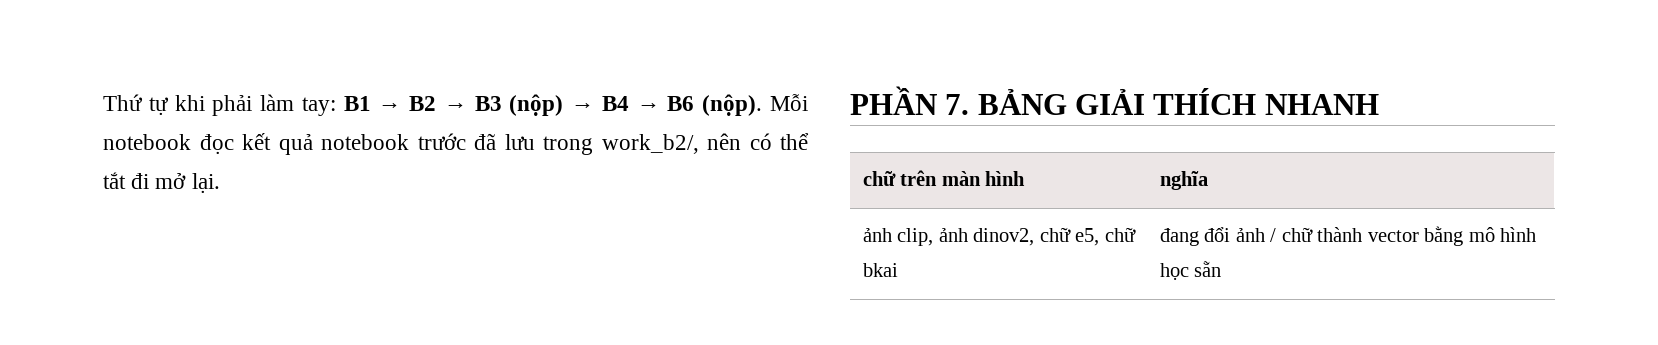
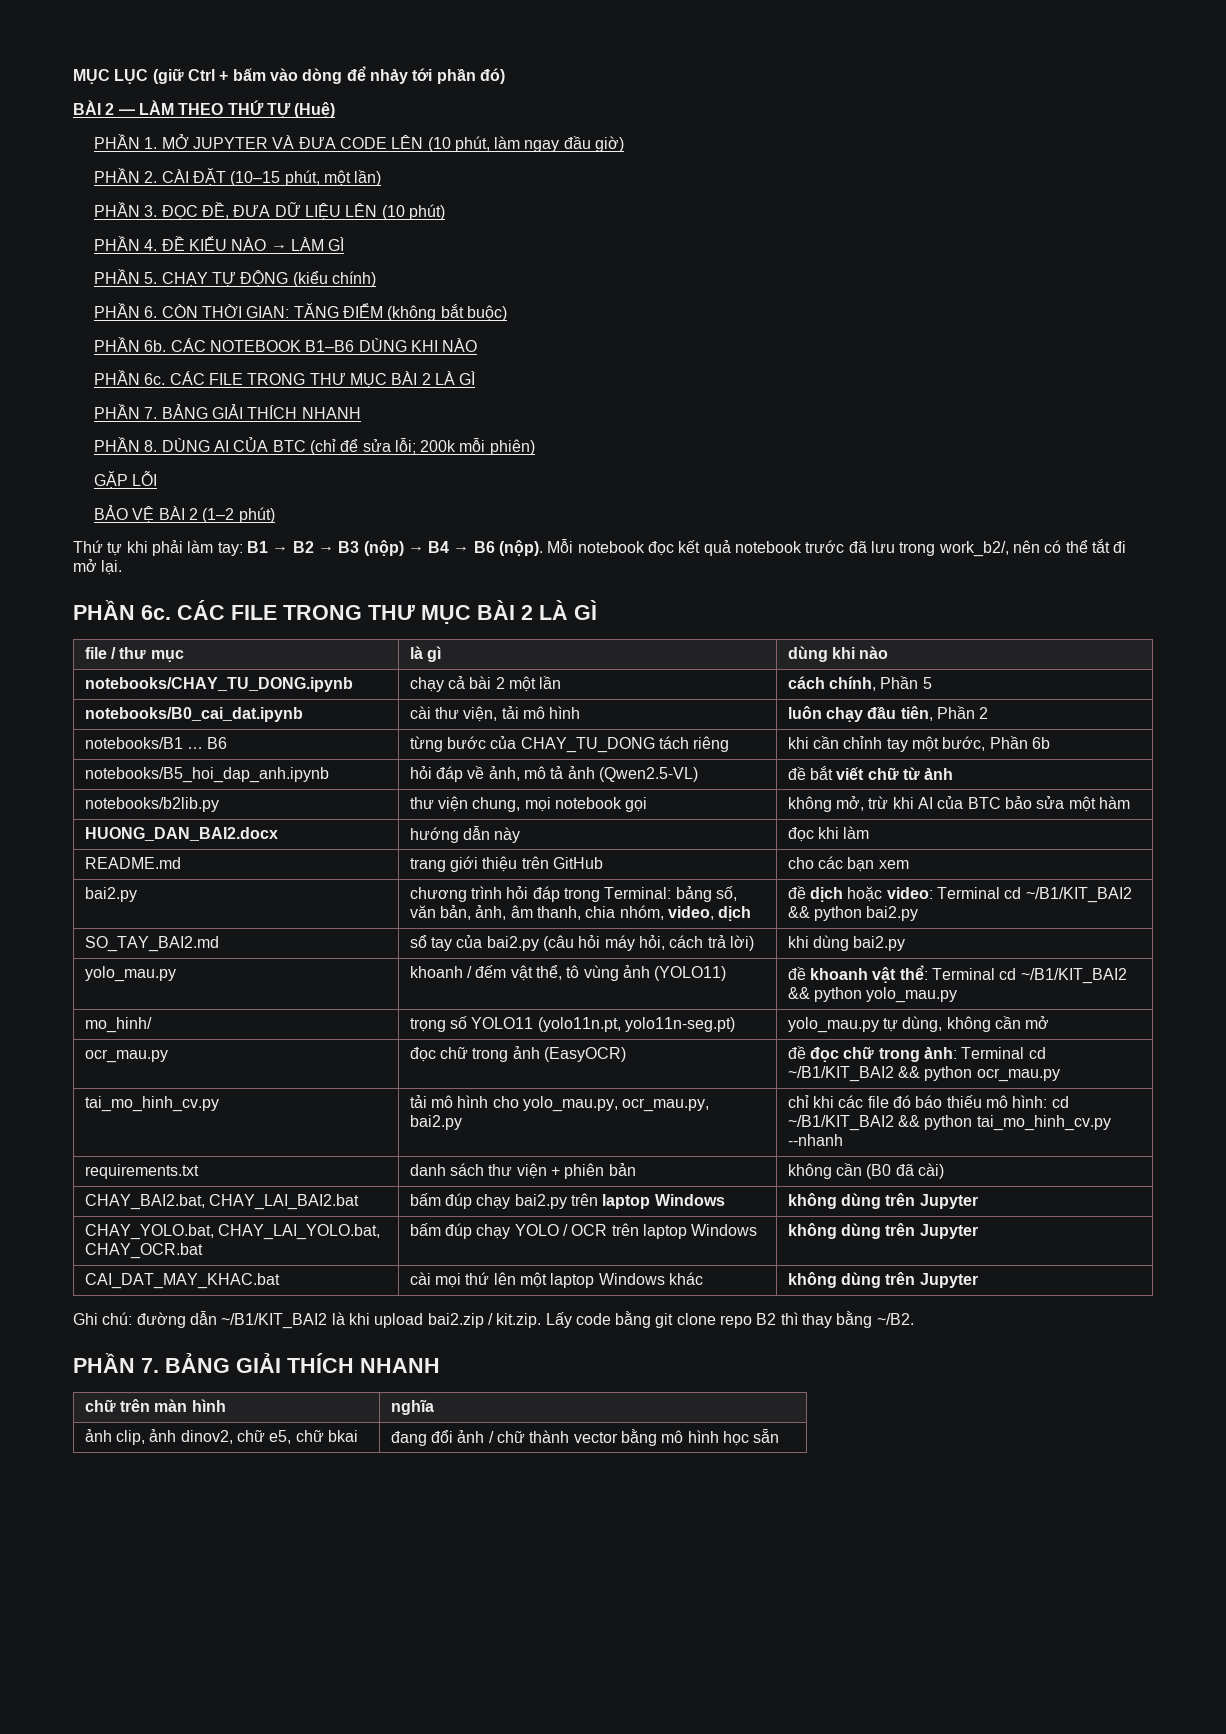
(103, 102) none -> [73,66,505,84] [73,100,336,118] [93,134,625,152] [93,168,382,186] [93,202,445,220] [93,236,345,251] [93,269,376,287] [93,303,507,321] [93,337,478,352] [93,370,476,388] [93,404,361,419] [93,437,535,455] [93,471,158,489] [93,505,275,523] MỤC LỤC (giữ Ctrl + bấm vào dòng để nhảy tới phần đó) // BÀI 2 — LÀM THEO THỨ TỰ (Huệ) // PHẦN 1. MỞ JUPYTER VÀ ĐƯA CODE LÊN (10 phút, làm ngay đầu giờ) // PHẦN 2. CÀI ĐẶT (10–15 phút, một lần) // PHẦN 3. ĐỌC ĐỀ, ĐƯA DỮ LIỆU LÊN (10 phút) // PHẦN 4. ĐỀ KIỂU NÀO → LÀM GÌ // PHẦN 5. CHẠY TỰ ĐỘNG (kiểu chính) // PHẦN 6. CÒN THỜI GIAN: TĂNG ĐIỂM (không bắt buộc) // PHẦN 6b. CÁC NOTEBOOK B1–B6 DÙNG KHI NÀO // PHẦN 6c. CÁC FILE TRONG THƯ MỤC BÀI 2 LÀ GÌ // PHẦN 7. BẢNG GIẢI THÍCH NHANH // PHẦN 8. DÙNG AI CỦA BTC (chỉ để sửa lỗi; 200k mỗi phiên) // GẶP LỖI // BẢO VỆ BÀI 2 (1–2 phút) //
(220, 183) none -> [73,600,597,624] [84,647,184,662] [409,646,442,662] [787,646,889,662] [84,677,353,692] [409,676,562,692] [787,676,932,691] [84,707,303,722] [409,706,581,722] [787,706,989,722] [84,737,228,749] [409,736,730,753] [787,736,1050,752] [84,767,329,783] [409,766,698,782] [787,766,954,780] [84,797,219,812] [409,796,648,812] [787,796,1130,812] [84,827,278,841] [409,826,521,843] [787,826,870,842] [84,857,181,869] [409,856,603,872] [787,856,909,872] [84,887,137,902] [409,886,737,902] [409,905,752,921] [787,886,1132,903] [787,906,919,921] [84,936,219,952] [409,935,754,951] [787,935,906,951] [84,966,176,982] [409,965,727,981] [787,965,1127,984] [787,987,958,1003] [84,1017,152,1033] [409,1016,735,1032] [787,1016,1050,1033] [84,1049,168,1063] [409,1046,626,1062] [787,1046,1046,1062] [787,1066,1060,1082] [84,1096,219,1112] [409,1095,710,1112] [409,1115,462,1130] [787,1095,1069,1108] [787,1115,1111,1131] [787,1134,843,1146] [84,1164,199,1179] [409,1163,636,1179] [787,1163,944,1179] [84,1194,360,1210] [409,1193,725,1209] [787,1193,978,1209] [84,1224,381,1240] [84,1243,203,1259] [409,1223,758,1239] [787,1223,978,1239] [84,1273,280,1289] [409,1272,703,1288] [787,1272,978,1288] [73,1311,914,1329] // PHẦN 6c. CÁC FILE TRONG THƯ MỤC BÀI 2 LÀ GÌ // file / thư mục | là gì | dùng khi nào // notebooks/CHAY_TU_DONG.ipynb | chạy cả bài 2 một lần | cách chính, Phần 5 // notebooks/B0_cai_dat.ipynb | cài thư viện, tải mô hình | luôn chạy đầu tiên, Phần 2 // notebooks/B1 … B6 | từng bước của CHAY_TU_DONG tách riêng | khi cần chỉnh tay một bước, Phần 6b // notebooks/B5_hoi_dap_anh.ipynb | hỏi đáp về ảnh, mô tả ảnh (Qwen2.5-VL) | đề bắt viết chữ từ ảnh // notebooks/b2lib.py | thư viện chung, mọi notebook gọi | không mở, trừ khi AI của BTC bảo sửa một hàm // HUONG_DAN_BAI2.docx | hướng dẫn này | đọc khi làm // README.md | trang giới thiệu trên GitHub | cho các bạn xem // bai2.py | chương trình hỏi đáp trong Terminal: bảng số, văn bản, ảnh, âm thanh, chia nhóm, video, dịch | đề dịch hoặc video: Terminal cd ~/B1/KIT_BAI2 && python bai2.py // SO_TAY_BAI2.md | sổ tay của bai2.py (câu hỏi máy hỏi, cách trả lời) | khi dùng bai2.py // yolo_mau.py | khoanh / đếm vật thể, tô vùng ảnh (YOLO11) | đề khoanh vật thể: Terminal cd ~/B1/KIT_BAI2 && python yolo_mau.py // mo_hinh/ | trọng số YOLO11 (yolo11n.pt, yolo11n-seg.pt) | yolo_mau.py tự dùng, không cần mở // ocr_mau.py | đọc chữ trong ảnh (EasyOCR) | đề đọc chữ trong ảnh: Terminal cd ~/B1/KIT_BAI2 && python ocr_mau.py // tai_mo_hinh_cv.py | tải mô hình cho yolo_mau.py, ocr_mau.py, bai2.py | chỉ khi các file đó báo thiếu mô hình: cd ~/B1/KIT_BAI2 && python tai_mo_hinh_cv.py --nhanh // requirements.txt | danh sách thư viện + phiên bản | không cần (B0 đã cài) // CHAY_BAI2.bat, CHAY_LAI_BAI2.bat | bấm đúp chạy bai2.py trên laptop Windows | không dùng trên Jupyter // CHAY_YOLO.bat, CHAY_LAI_YOLO.bat, CHAY_OCR.bat | bấm đúp chạy YOLO / OCR trên laptop Windows | không dùng trên Jupyter // CAI_DAT_MAY_KHAC.bat | cài mọi thứ lên một laptop Windows khác | không dùng trên Jupyter // Ghi chú: đường dẫn ~/B1/KIT_BAI2 là khi upload bai2.zip / kit.zip. Lấy code bằng git clone repo B2 thì thay bằng ~/B2.

